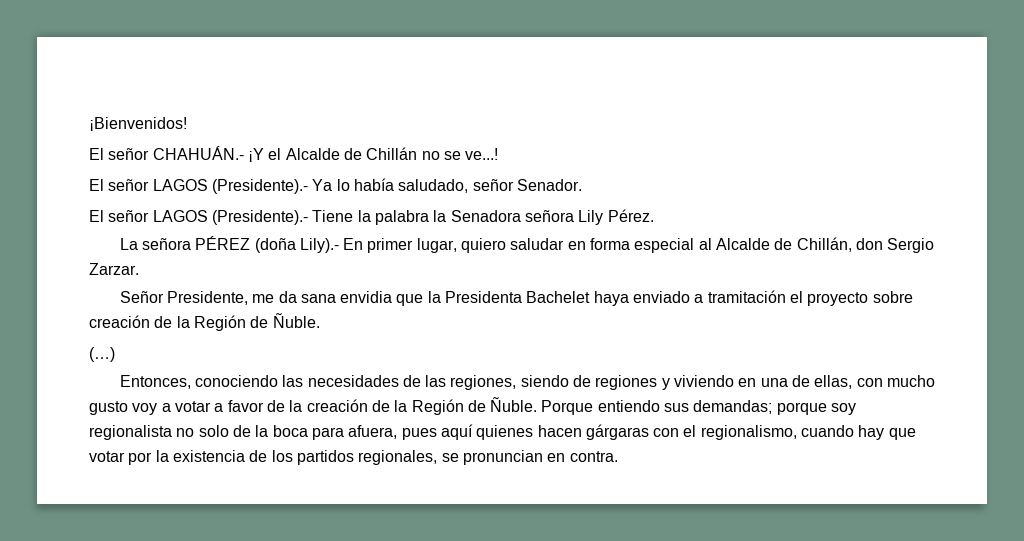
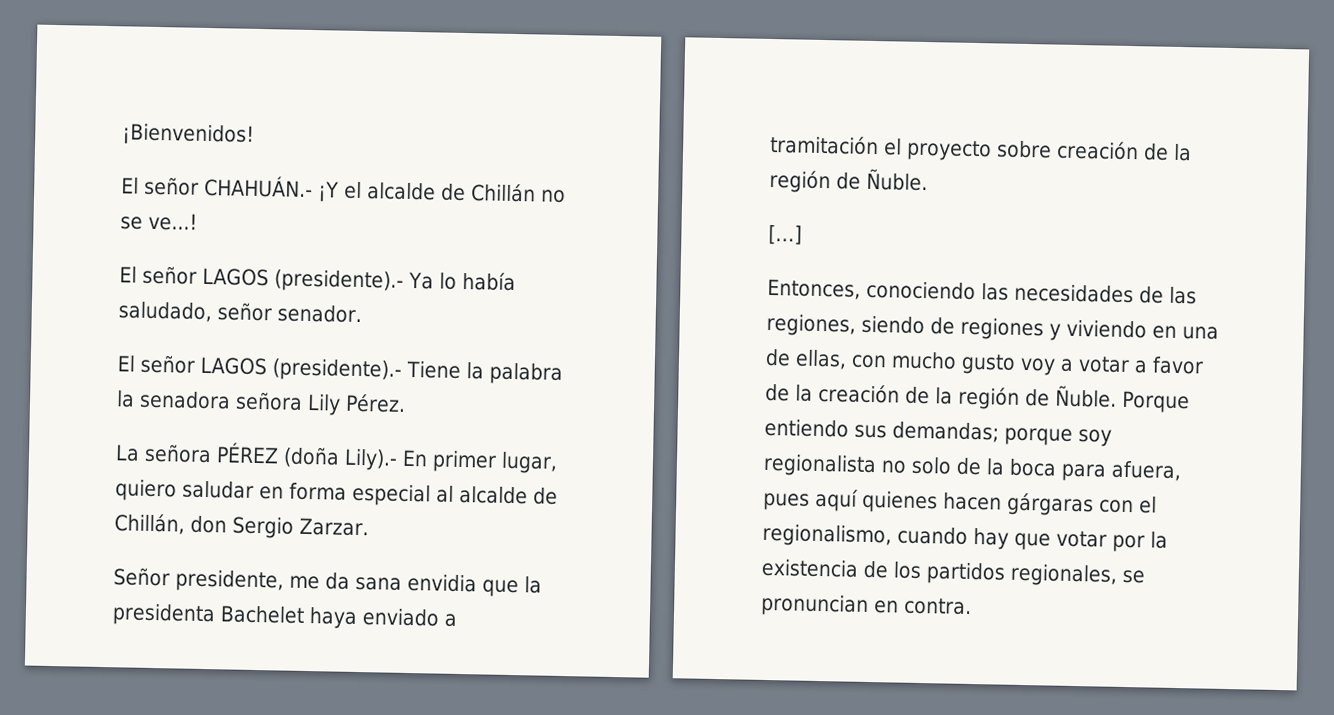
[285,148,340,160] Alcalde -> [367,182,436,201] alcalde
[211,179,308,194] (Presidente).- -> [274,269,404,293] (presidente).-
[516,179,582,191] [89,210,308,225] Senador. // El señor LAGOS (Presidente).- -> [277,304,362,324] [117,354,402,382] senador. // El señor LAGOS (presidente).-
[450,210,521,222] Senadora -> [139,390,231,410] senadora
[716,238,771,250] Alcalde -> [459,485,528,505] alcalde
[166,291,248,305] Presidente, -> [175,569,284,593] presidente,
[445,291,523,303] Presidenta -> [112,603,216,627] presidenta
[193,315,246,331] Región -> [769,169,831,194] región
[89,347,115,362] (…) -> [768,224,802,245] […]
[411,399,464,415] Región -> [958,386,1020,410] región

